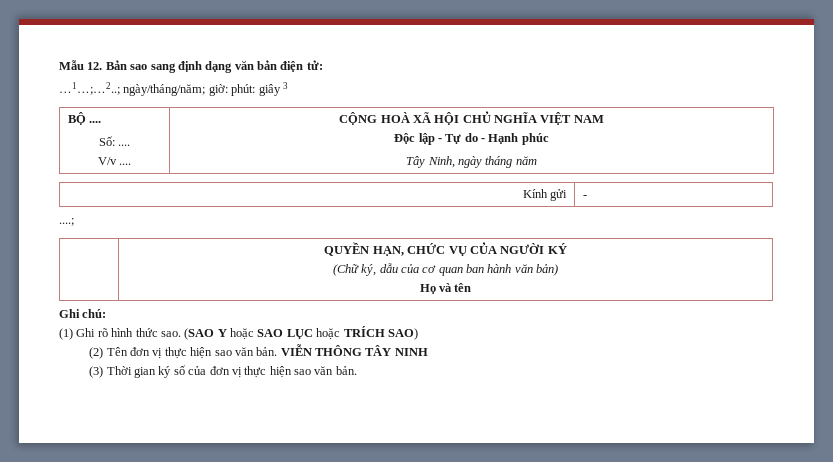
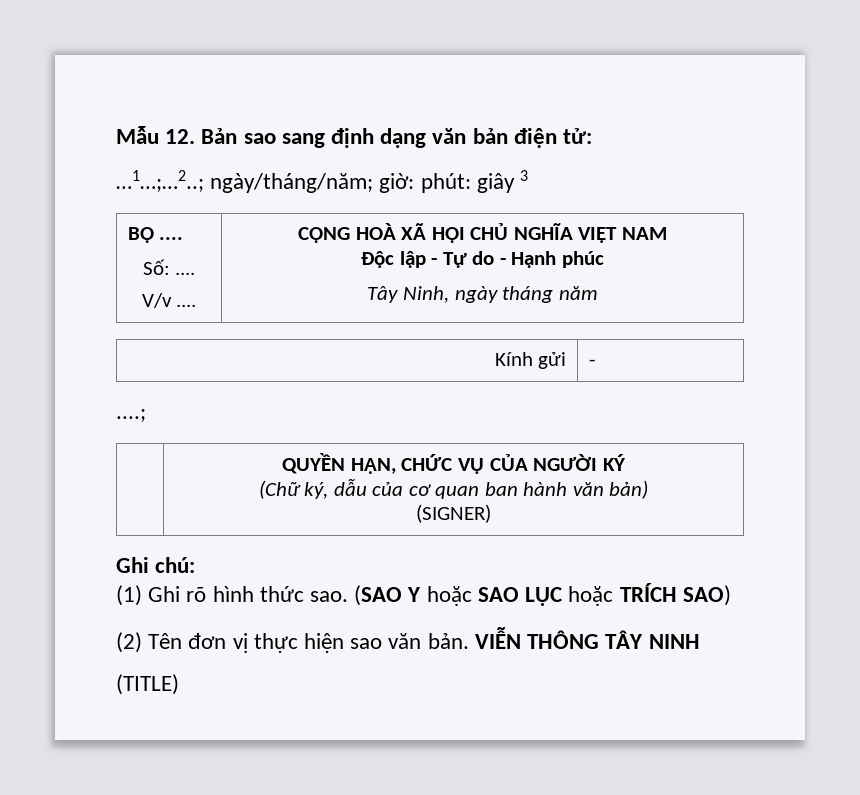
[419,283,472,294] Họ và tên -> [416,504,491,523] (SIGNER)
[89,365,357,378] (3) Thời gian ký số của đơn vị thực hiện sao văn bản. -> [116,674,179,695] (TITLE)

